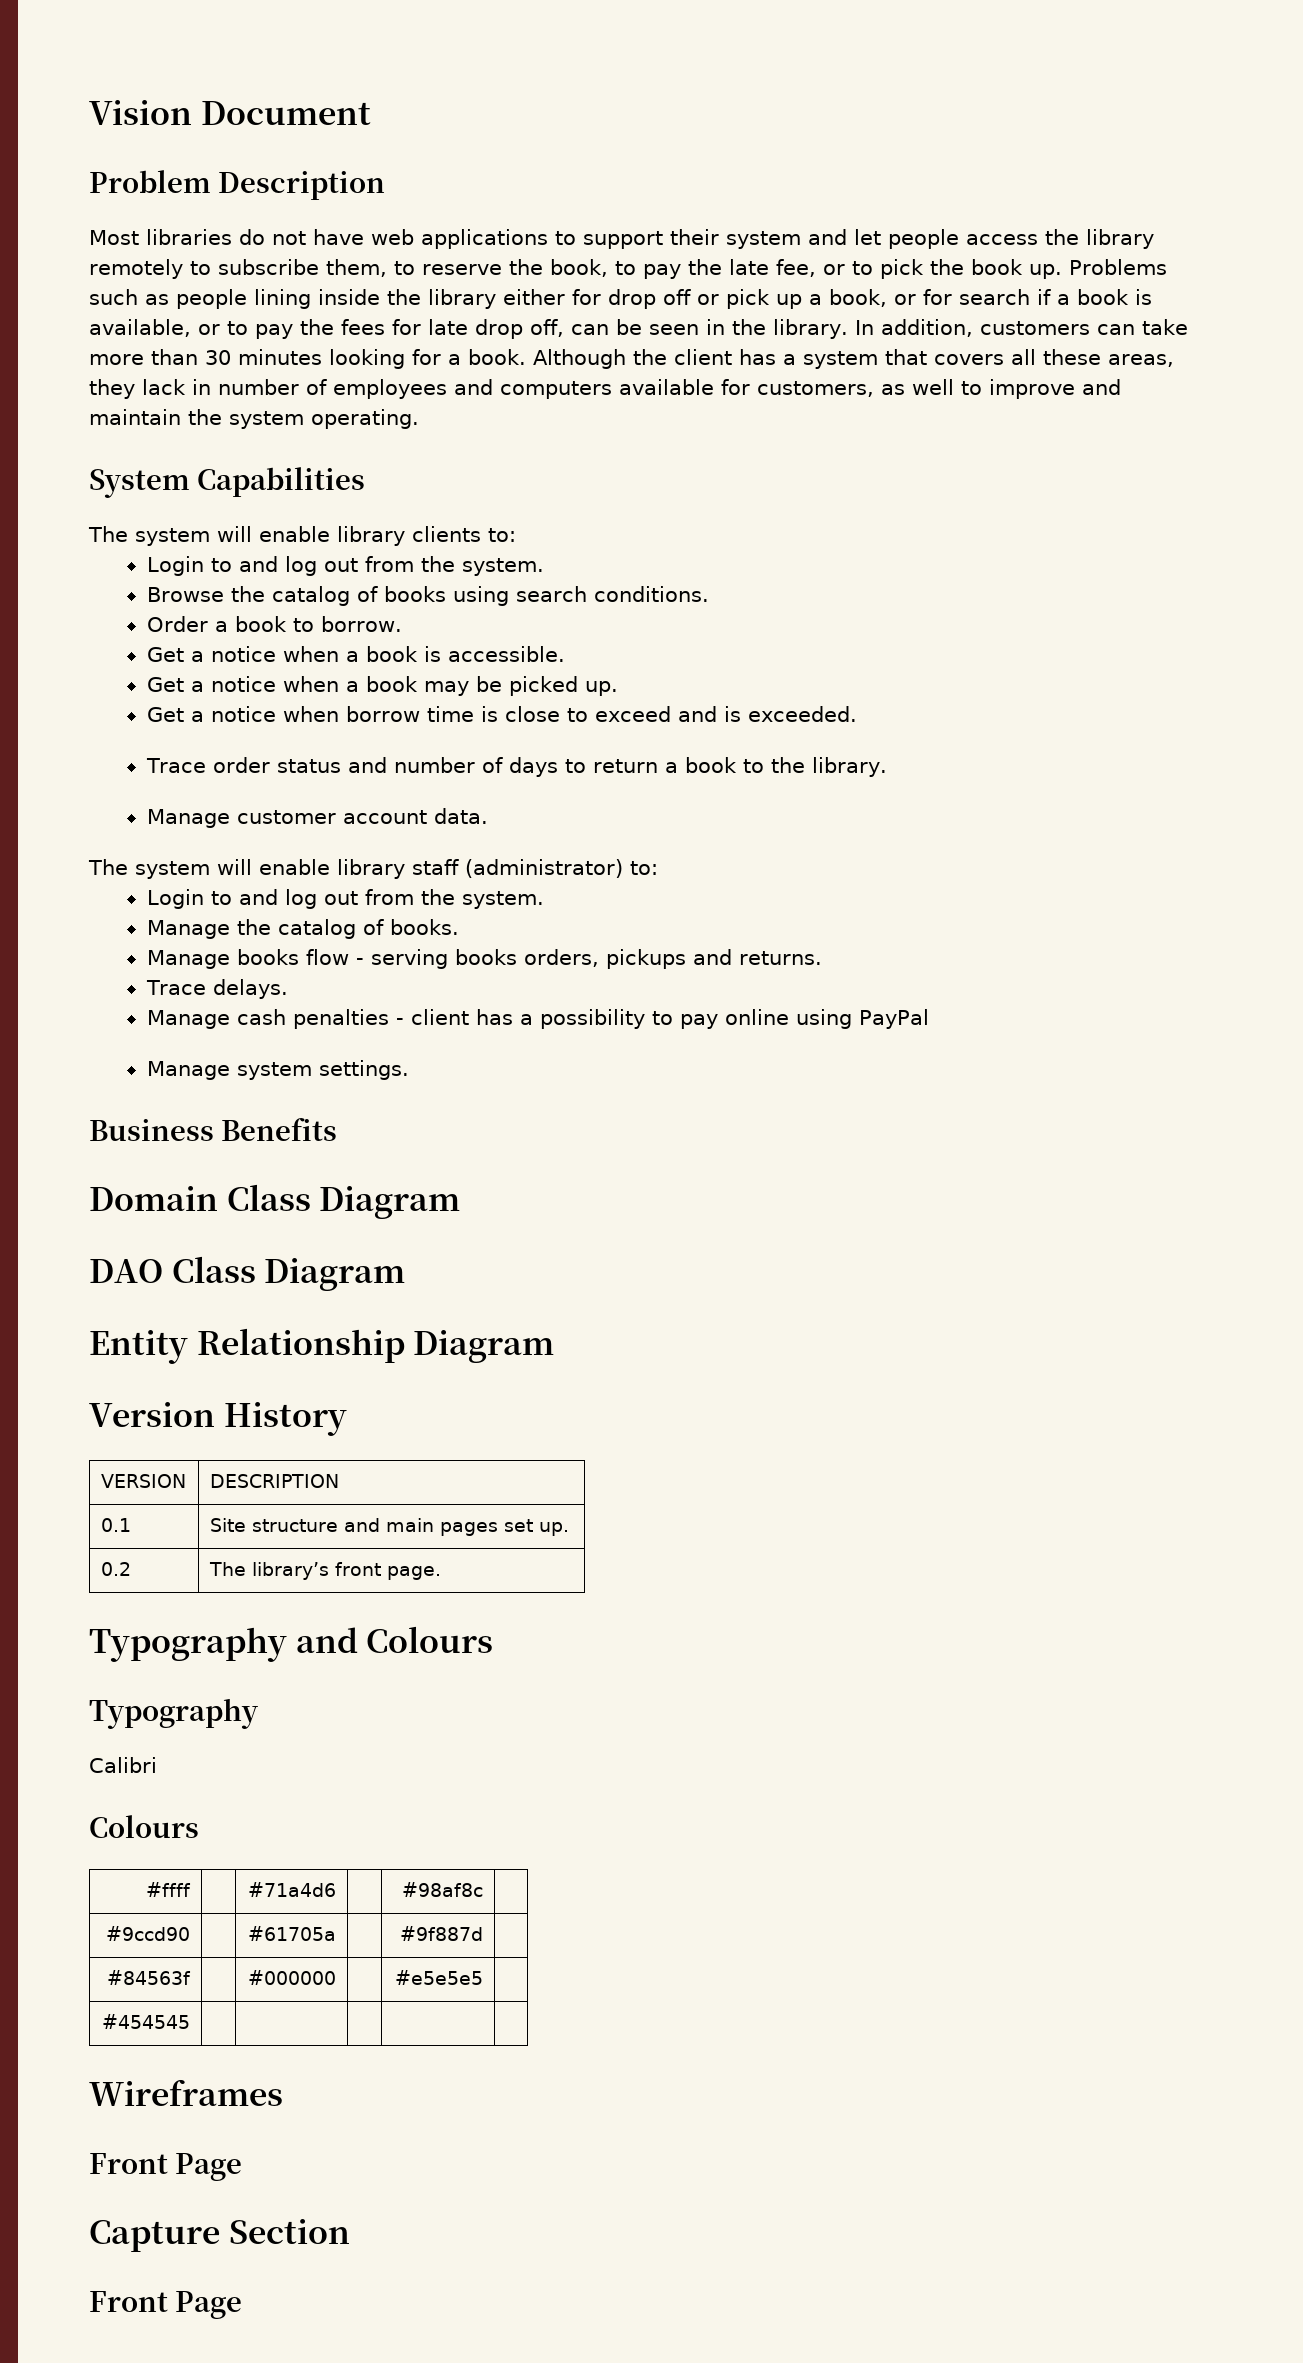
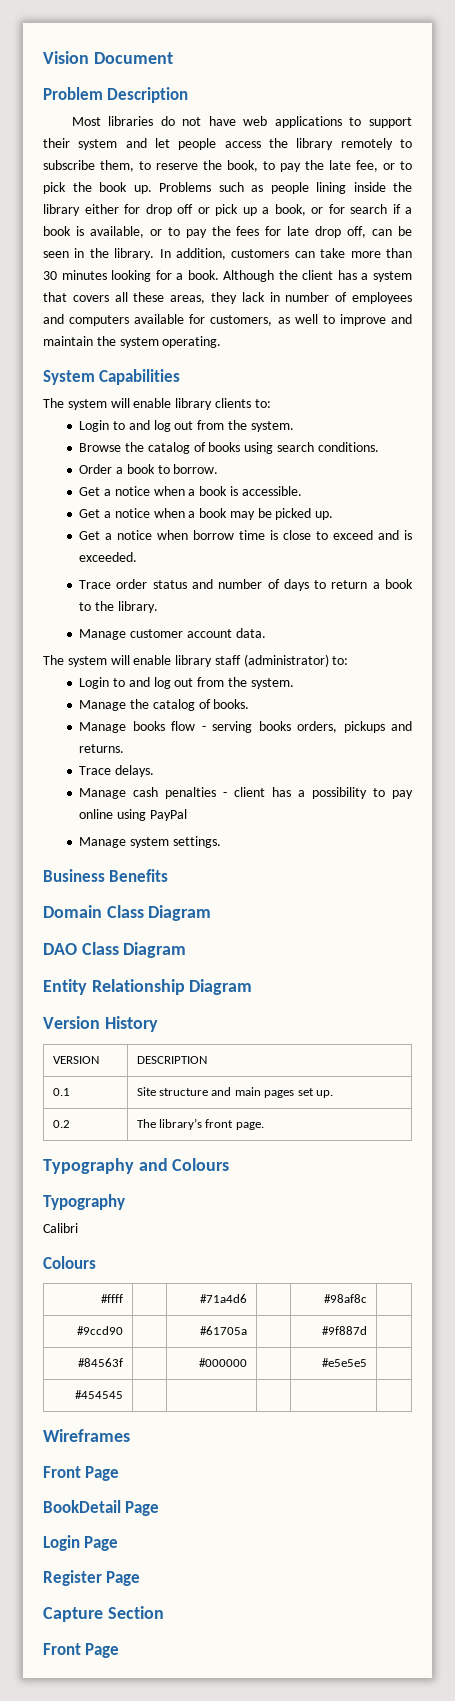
(243, 2167) none -> [43,1500,160,1516] [43,1535,119,1551] [43,1570,141,1586] // BookDetail Page // Login Page // Register Page

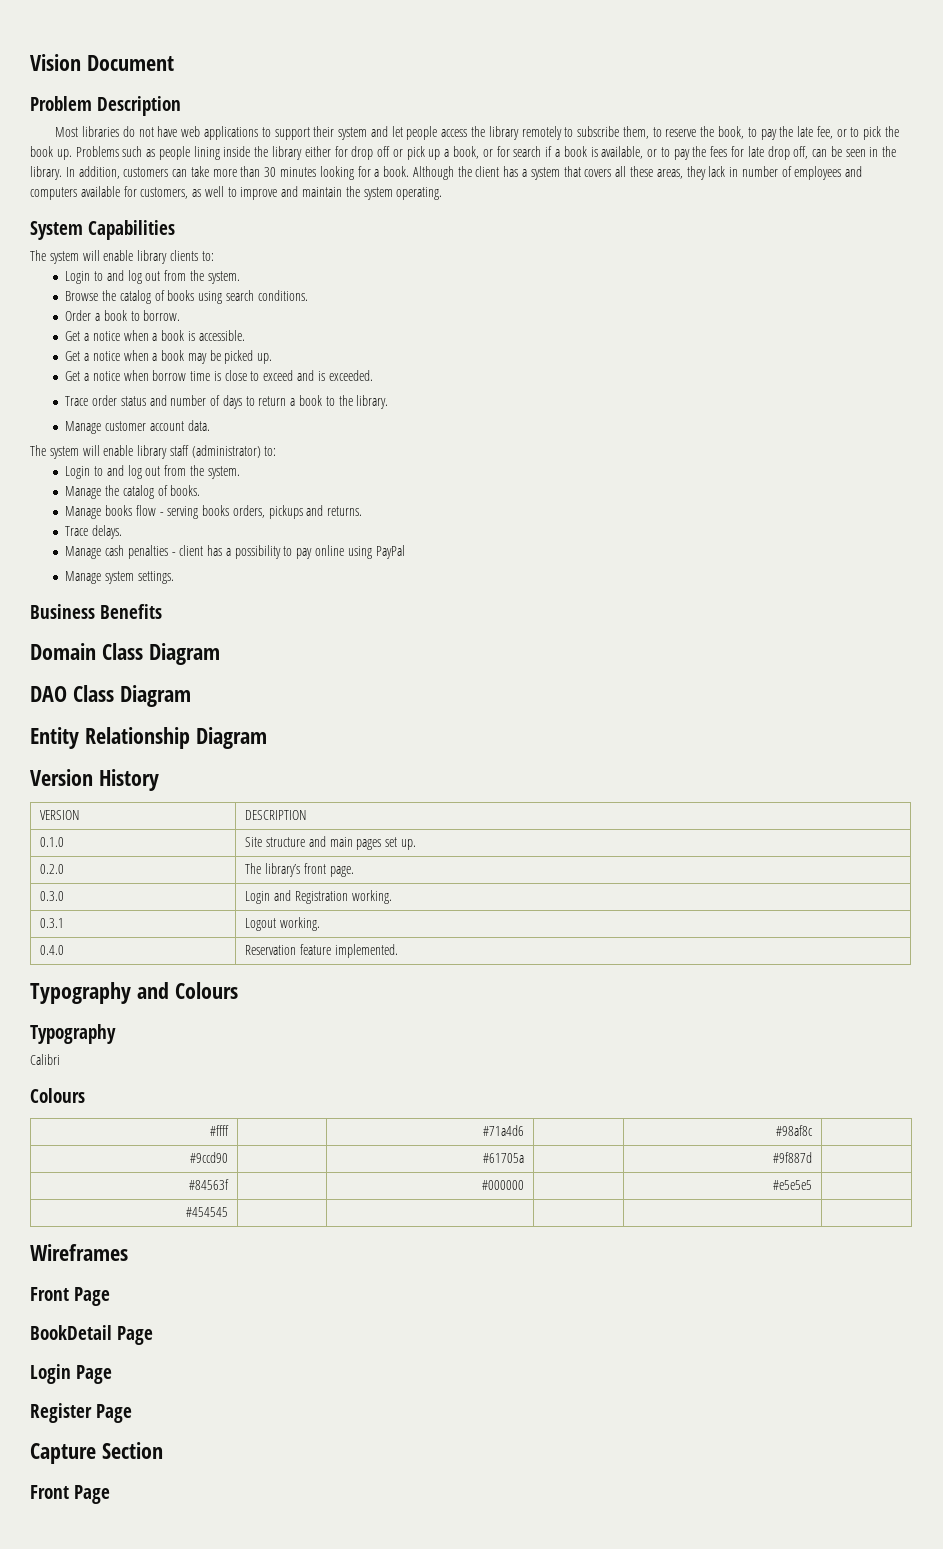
[52,1088,70,1096] 0.1 -> [40,837,65,847] 0.1.0
[52,1120,70,1128] 0.2 -> [40,864,65,874] 0.2.0
(264, 1126) none -> [40,891,65,901] [245,890,392,904] [40,918,65,928] [245,917,321,931] [40,945,65,955] [245,944,398,958] // 0.3.0 | Login and Registration working. // 0.3.1 | Logout working. // 0.4.0 | Reservation feature implemented.

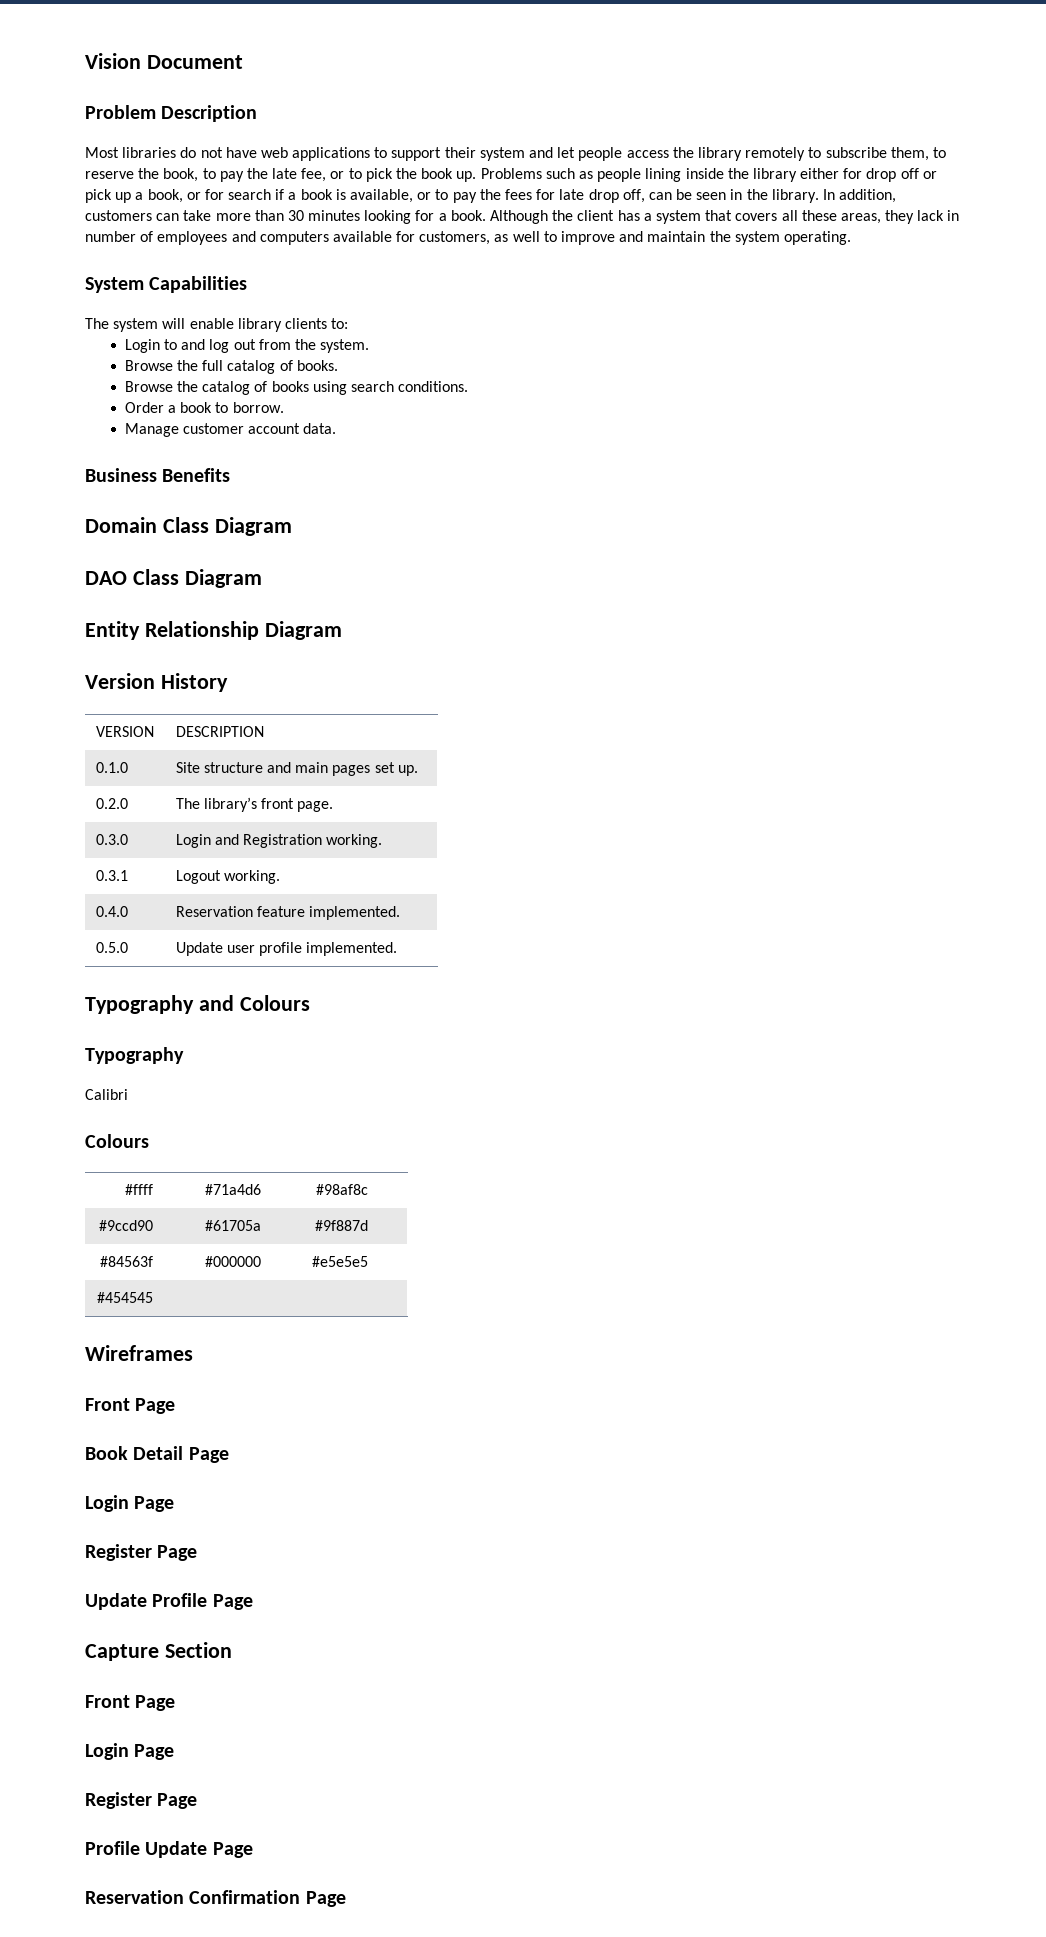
(240, 277) none -> [124,360,338,374] // Browse the full catalog of books.
[65,330,245,341] [65,350,273,364] [65,370,373,381] [65,395,389,409] [65,420,210,434] [30,445,277,459] [65,465,240,479] [65,485,201,499] [65,505,363,519] [65,525,123,539] [65,545,405,559] [65,571,174,584] Get a notice when a book is accessible. // Get a notice when a book may be picked up. // Get a notice when borrow time is close to exceed and is exceeded. // Trace order status and number of days to return a book to the library. // Manage customer account data. // The system will enable library staff (administrator) to: // Login to and log out from the system. // Manage the catalog of books. // Manage books flow - serving books orders, pickups and returns. // Trace delays. // Manage cash penalties - client has a possibility to pay online using PayPal // Manage system settings. -> [124,423,337,437] Manage customer account data.
(398, 951) none -> [95,942,128,953] [175,942,398,956] // 0.5.0 | Update user profile implemented.
[30,1325,154,1345] [30,1364,113,1384] [30,1403,133,1423] BookDetail Page // Login Page // Register Page -> [85,1446,229,1463] [85,1495,175,1512] [85,1544,198,1561] [85,1593,253,1610] Book Detail Page // Login Page // Register Page // Update Profile Page
(111, 1494) none -> [85,1743,175,1760] [85,1792,198,1809] [85,1841,253,1858] [85,1890,346,1907] // Login Page // Register Page // Profile Update Page // Reservation Confirmation Page

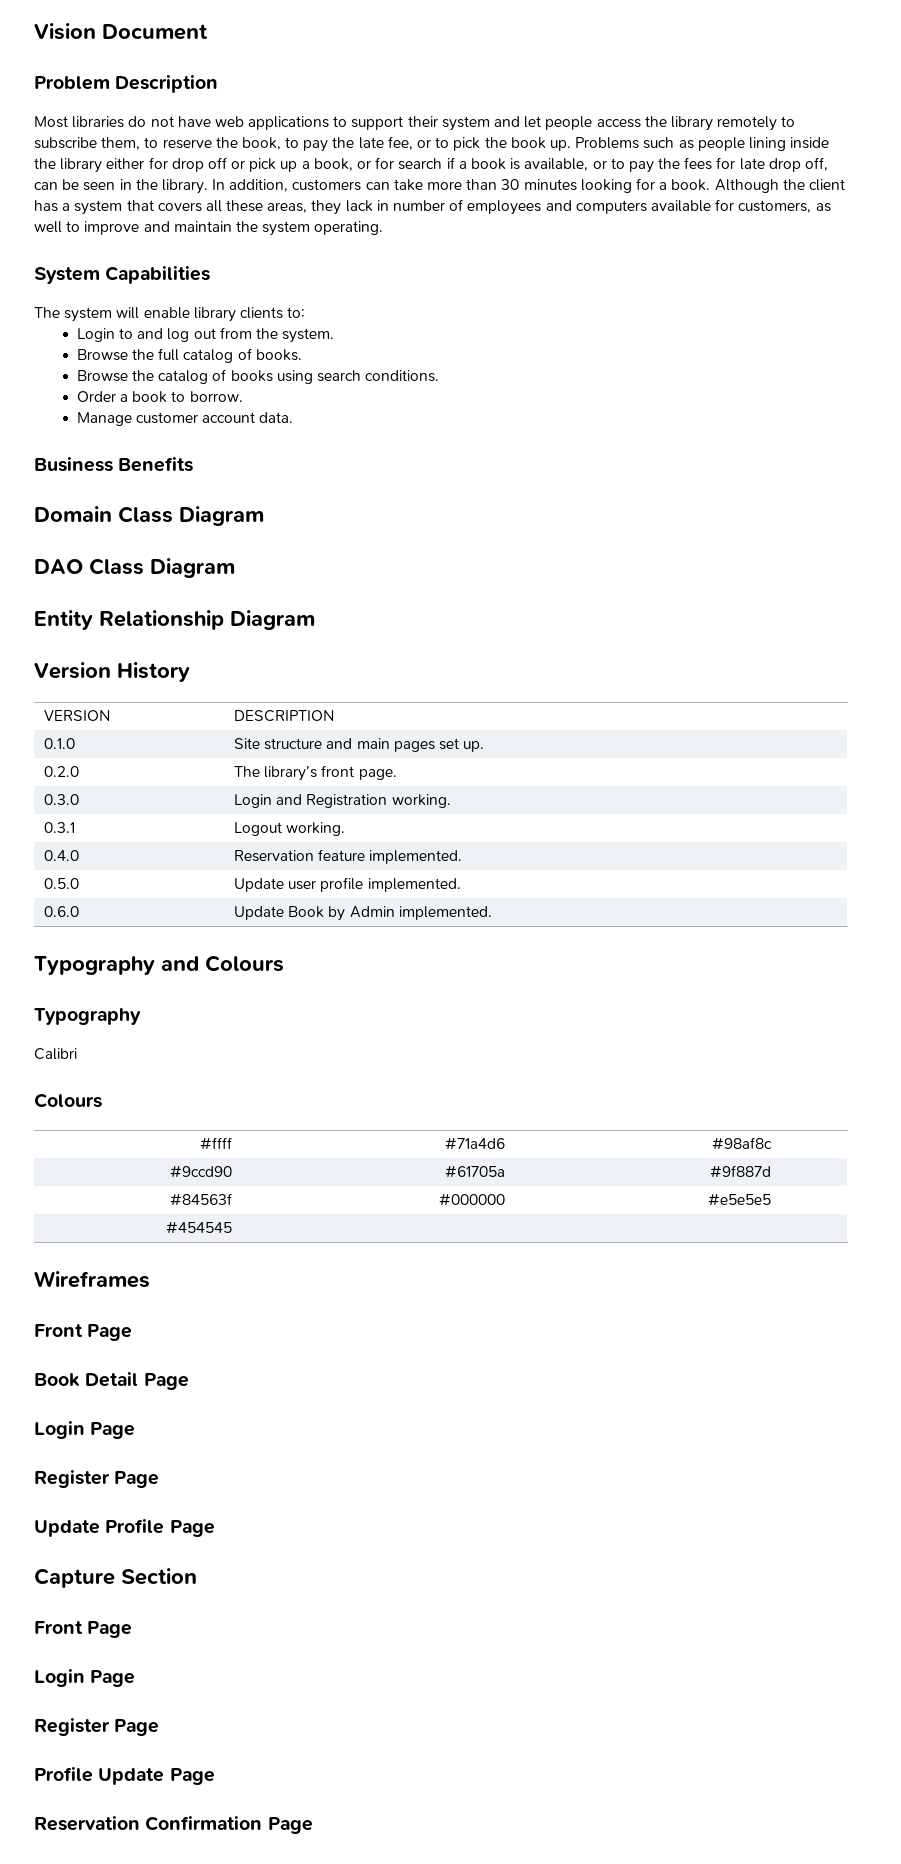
(398, 949) none -> [44,906,80,917] [234,906,492,921] // 0.6.0 | Update Book by Admin implemented.

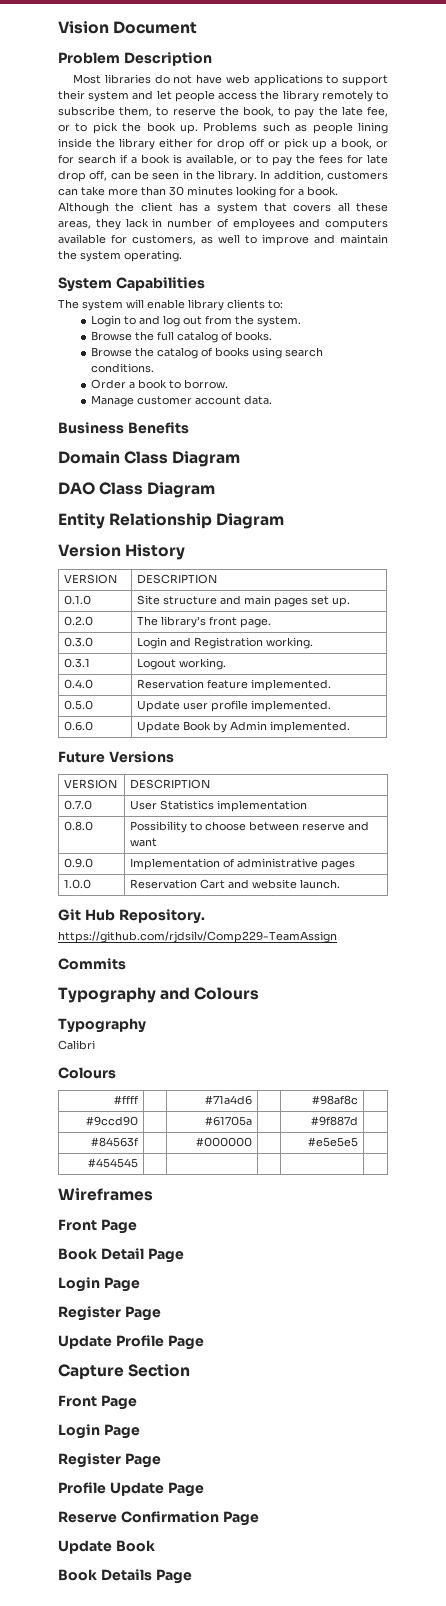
(492, 913) none -> [58,751,174,763] [64,779,118,789] [130,779,211,789] [64,800,93,810] [130,800,308,812] [64,821,94,831] [130,821,370,833] [130,838,158,847] [64,858,94,868] [130,858,356,870] [64,879,92,889] [130,879,341,889] [58,909,205,924] [58,931,337,943] [58,958,126,970] // Future Versions // VERSION | DESCRIPTION // 0.7.0 | User Statistics implementation // 0.8.0 | Possibility to choose between reserve and want // 0.9.0 | Implementation of administrative pages // 1.0.0 | Reservation Cart and website launch. // Git Hub Repository. // https://github.com/rjdsilv/Comp229-TeamAssign // Commits
[34,1816,140,1831] Reservation -> [58,1511,117,1523] Reserve
(313, 1825) none -> [58,1540,155,1554] [58,1569,192,1584] // Update Book // Book Details Page

